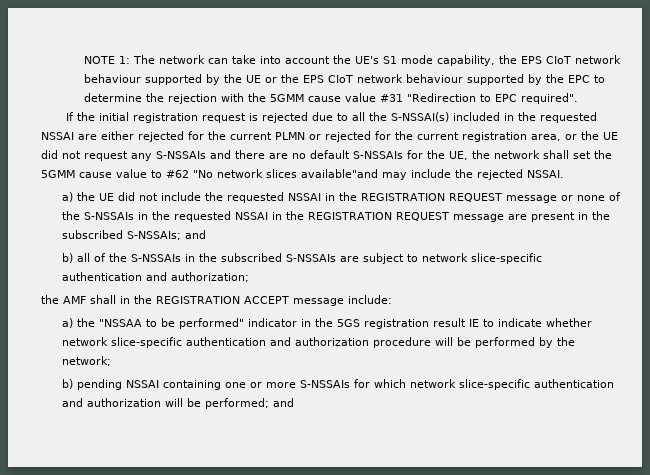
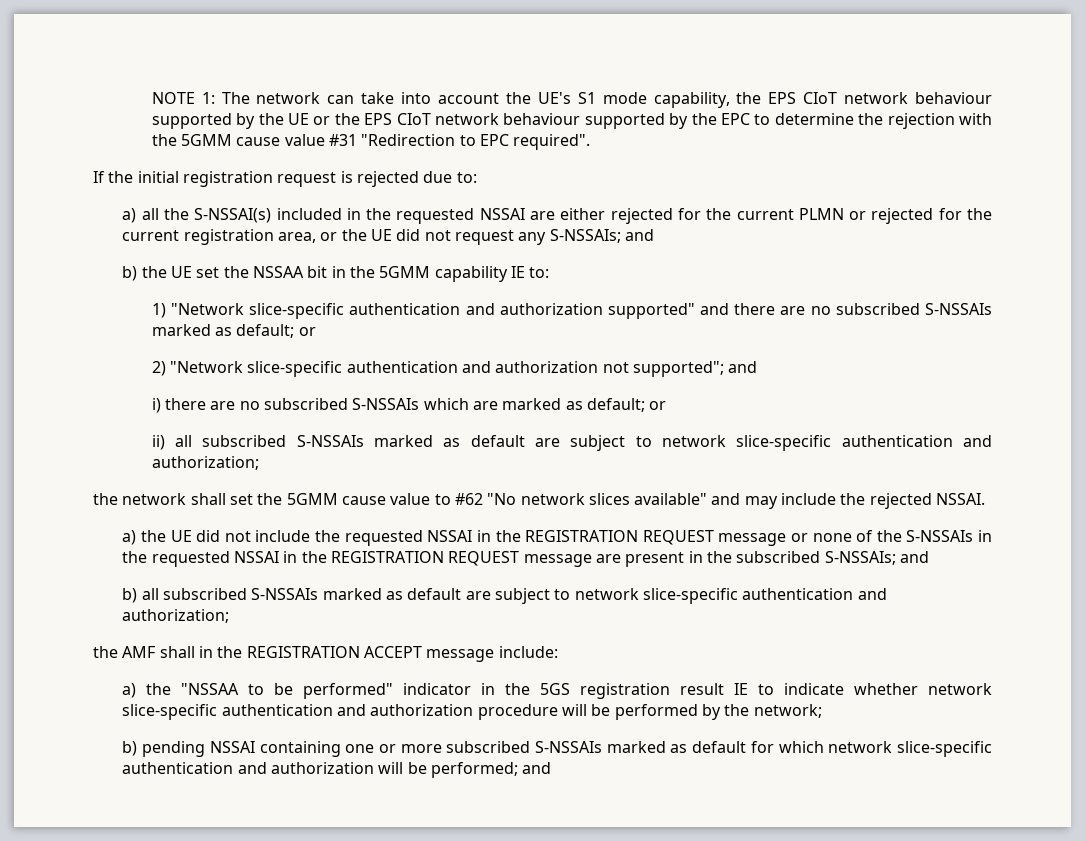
[336,113,348,121] to -> [456,172,477,183] [122,208,137,223] to: // a)
[156,150,468,160] S-NSSAIs and there are no default S-NSSAIs for the UE, -> [549,229,654,243] [122,266,550,282] [151,303,993,319] [151,324,316,338] [151,361,758,377] [151,398,667,413] [151,435,992,451] [151,456,259,470] S-NSSAIs; and // b) the UE set the NSSAA bit in the 5GMM capability IE to: // 1) "Network slice-specific authentication and authorization supported" and there are no subscribed S-NSSAIs marked as default; or // 2) "Network slice-specific authentication and authorization not supported"; and // i) there are no subscribed S-NSSAIs which are marked as default; or // ii) all subscribed S-NSSAIs marked as default are subject to network slice-specific authentication and authorization; //
[301,169,378,178] available"and -> [634,493,741,505] available" and
[94,253,337,262] of the S-NSSAIs in the subscribed S-NSSAIs -> [163,588,462,600] subscribed S-NSSAIs marked as default
[300,380,351,388] S-NSSAIs -> [446,741,747,753] subscribed S-NSSAIs marked as default

